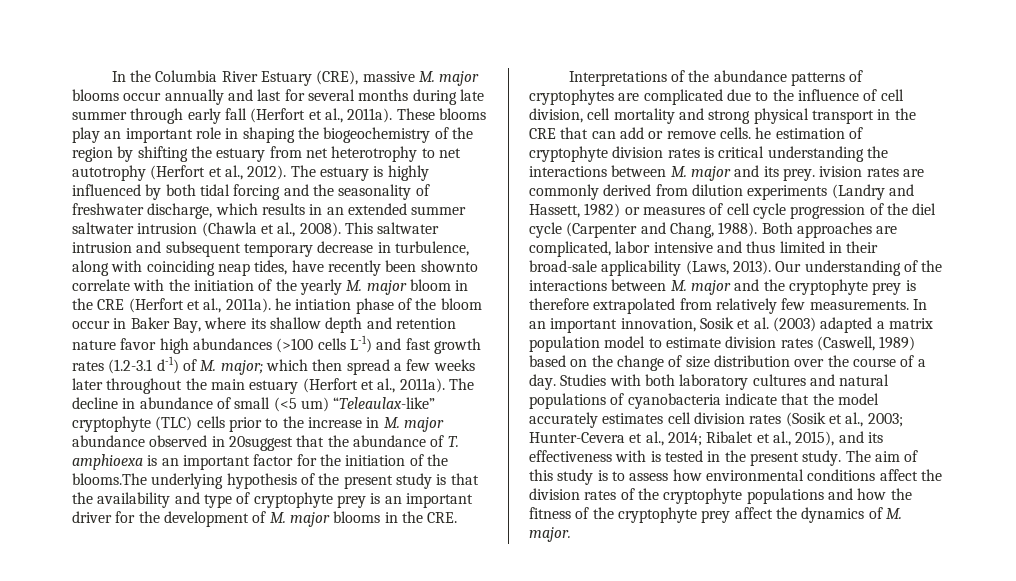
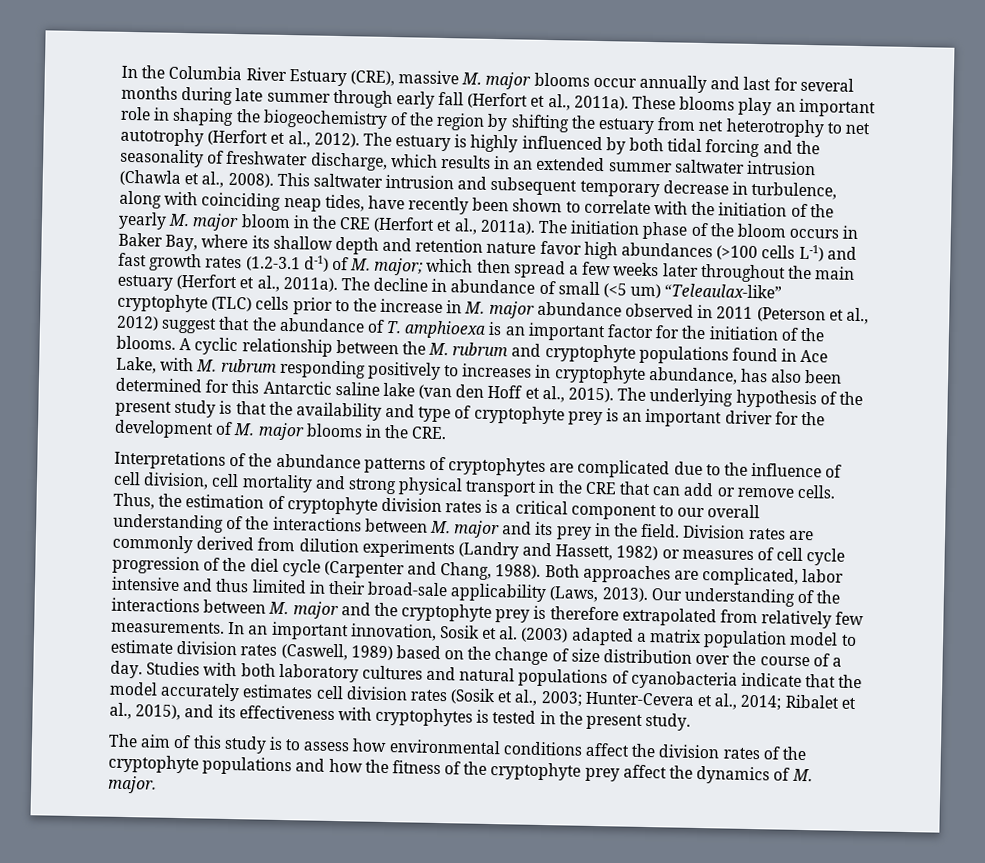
[420,260,478,272] shownto -> [512,198,581,213] shown to
[274,298,352,310] he intiation -> [538,219,641,235] The initiation
[72,320,110,329] occur -> [789,228,840,239] occurs
[228,436,293,451] 20suggest -> [716,306,869,325] [116,315,218,334] 2011 (Peterson et al., 2012) suggest
[72,473,147,485] blooms.The -> [116,335,829,365] [116,356,843,385] [115,377,647,403] blooms. A cyclic relationship between the M. rubrum and cryptophyte populations found in Ace Lake, with M. rubrum responding positively to increases in cryptophyte abundance, has also been determined for this Antarctic saline lake (van den Hoff et al., 2015). The
[755,127,772,139] he -> [113,492,183,510] Thus, the
[718,146,864,162] critical understanding -> [501,500,761,521] [113,513,244,533] a critical component to our overall understanding of
[782,166,863,181] prey. ivision -> [555,522,746,540] prey in the field. Division
(647, 456) none -> [375,707,474,727] cryptophytes
(842, 458) none -> (692, 721) //

